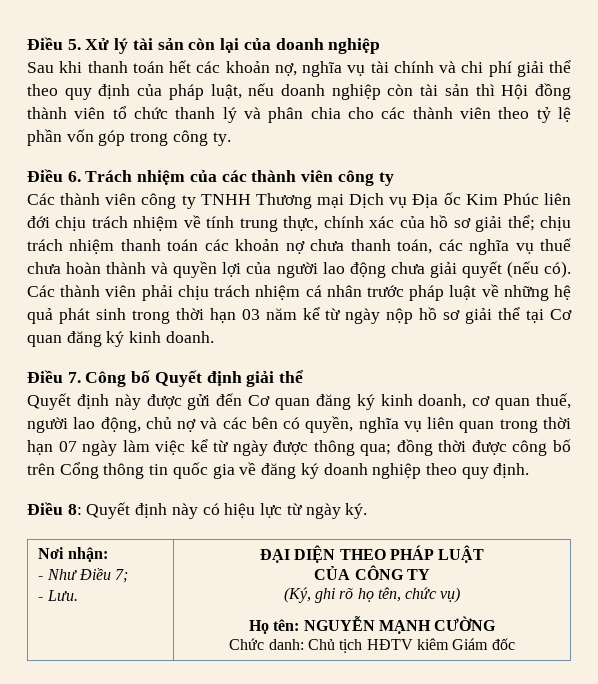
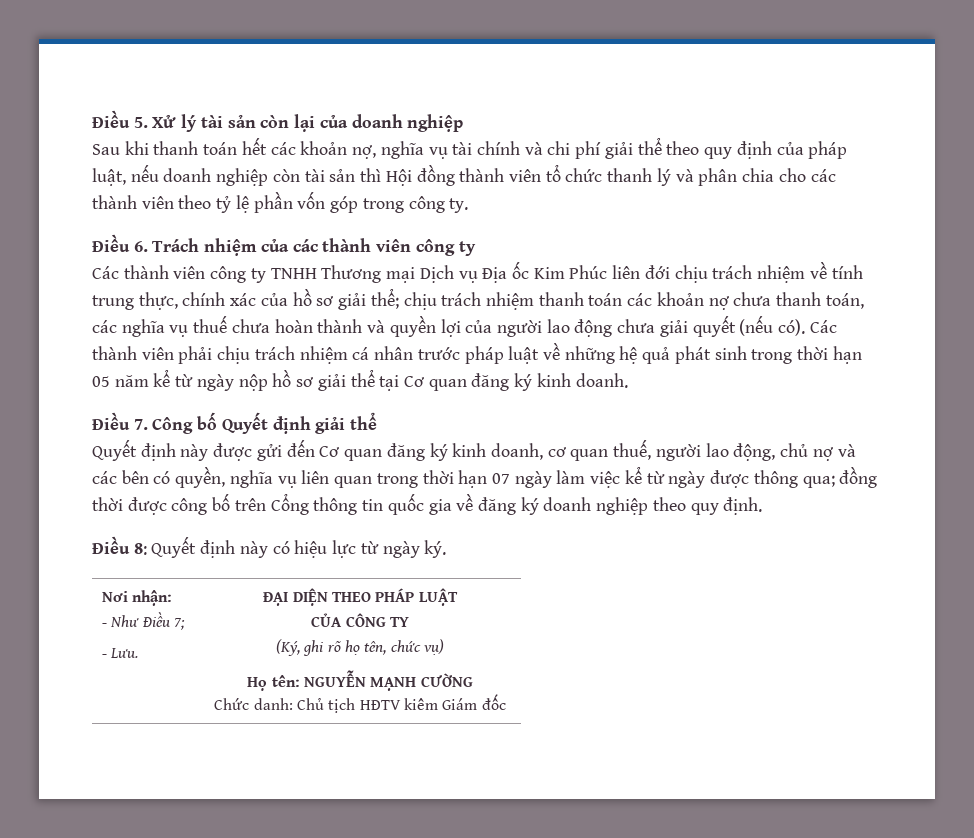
[241,309,260,320] 03 -> [92,376,110,387] 05

